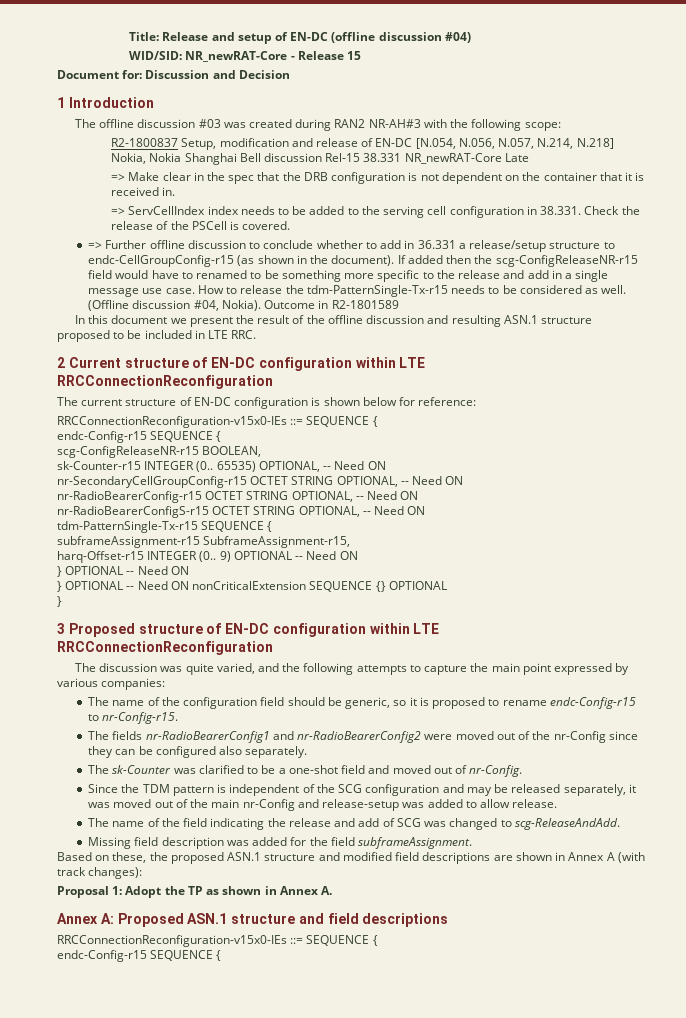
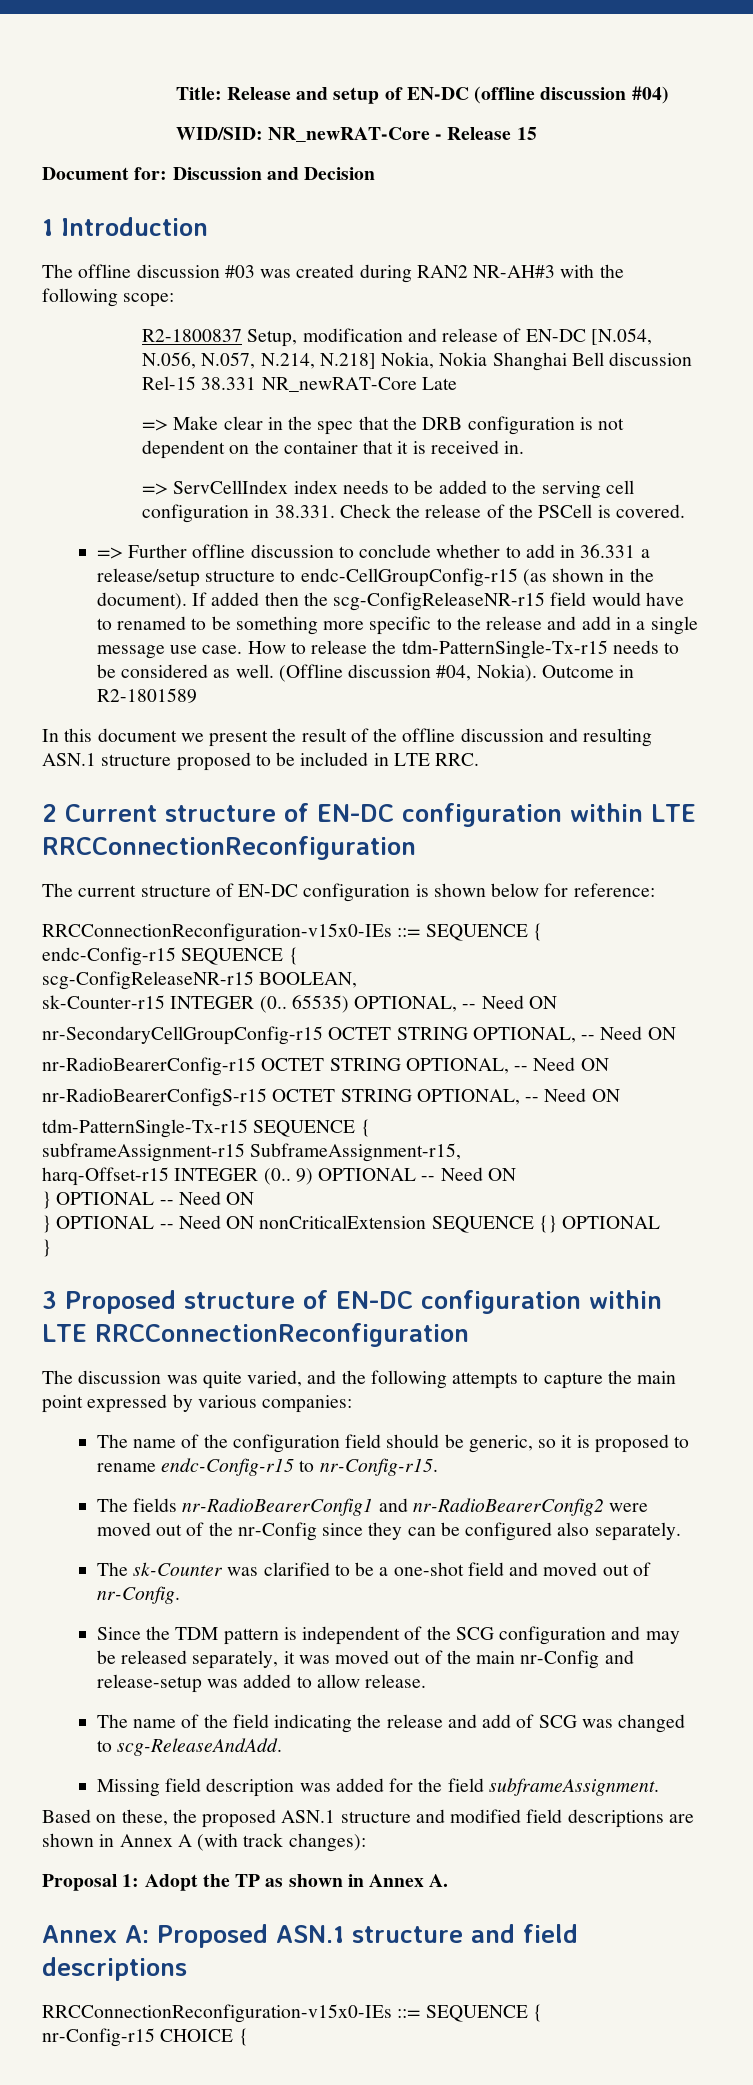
[57,950,214,962] endc-Config-r15 SEQUENCE -> [42,2028,234,2047] nr-Config-r15 CHOICE

